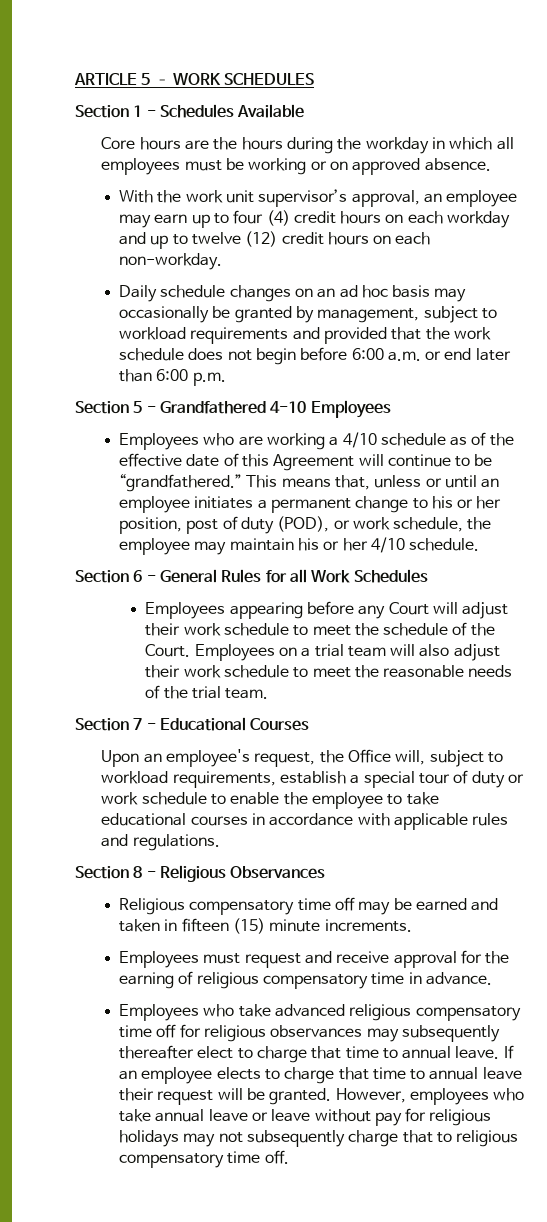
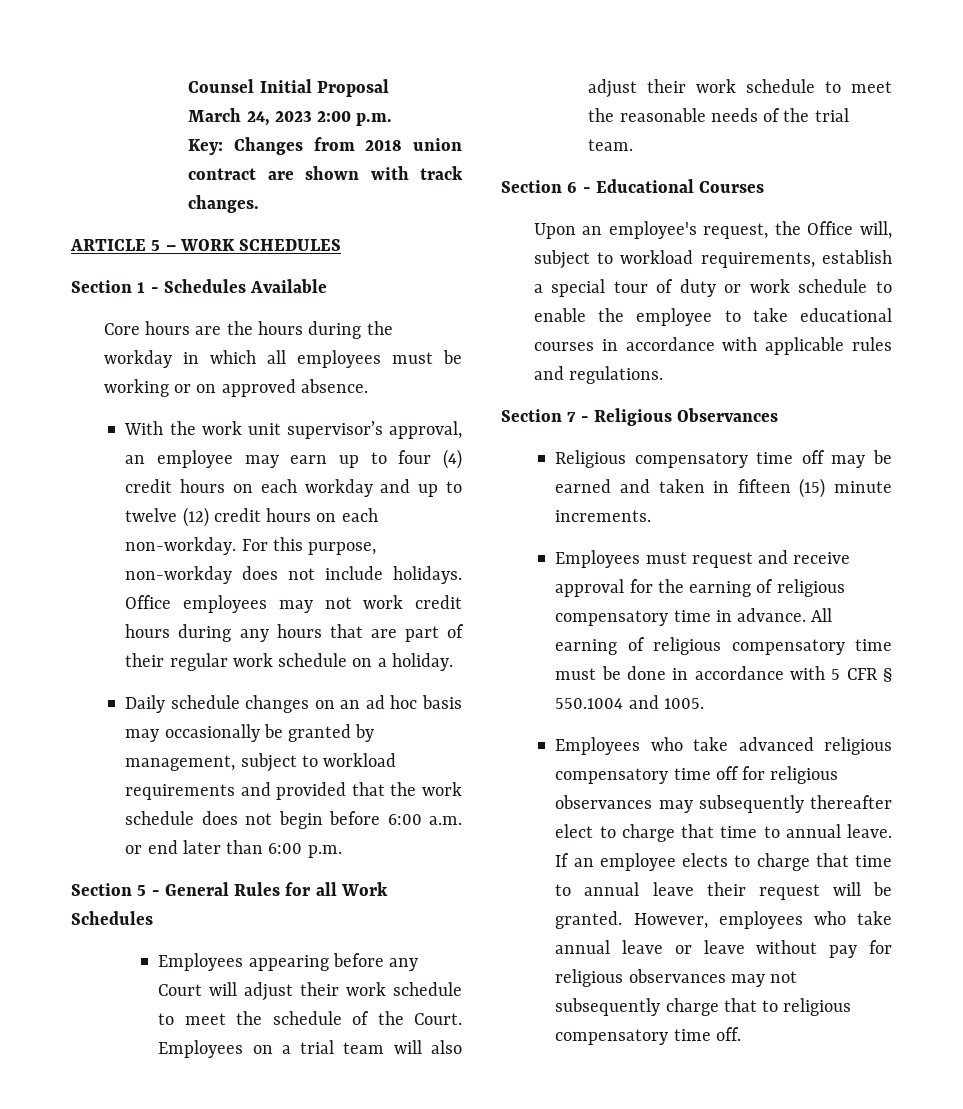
(74, 79) none -> [188,79,389,97] [188,108,393,126] [188,137,463,155] [188,166,464,180] [188,195,260,213] Counsel Initial Proposal // March 24, 2023 2:00 p.m. // Key: Changes from 2018 union contract are shown with track changes. //
(222, 261) none -> [241,537,377,555] [125,566,462,584] [125,595,463,613] [125,624,464,642] [125,653,453,671] For this purpose, non-workday does not include holidays. Office employees may not work credit hours during any hours that are part of their regular work schedule on a holiday.
[159,400,391,418] [118,432,514,450] [118,453,493,471] [118,474,500,492] [118,496,502,513] [118,516,492,534] [118,537,480,555] [75,570,156,583] Grandfathered 4-10 Employees // Employees who are working a 4/10 schedule as of the effective date of this Agreement will continue to be “grandfathered.” This means that, unless or until an employee initiates a permanent change to his or her position, post of duty (POD), or work schedule, the employee may maintain his or her 4/10 schedule. // Section 6 - -> (160, 893) none
[133,718,143,730] 7 -> [567,182,578,193] 6
[133,866,143,878] 8 -> [567,412,577,422] 7
(492, 978) none -> [811,608,833,622] [555,637,892,655] [555,666,892,682] [555,695,704,709] All earning of religious compensatory time must be done in accordance with 5 CFR § 550.1004 and 1005.
[118,1130,179,1147] holidays -> [628,969,726,983] observances

